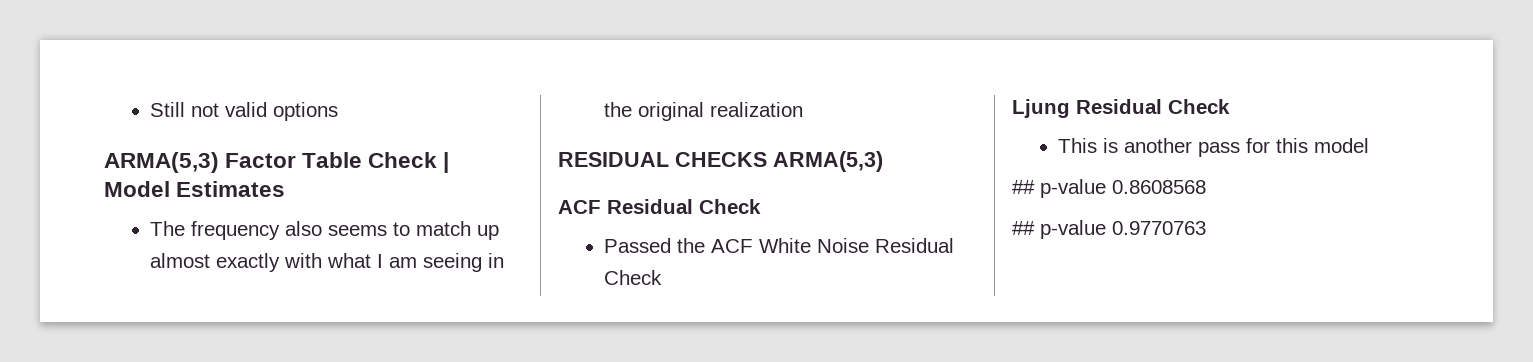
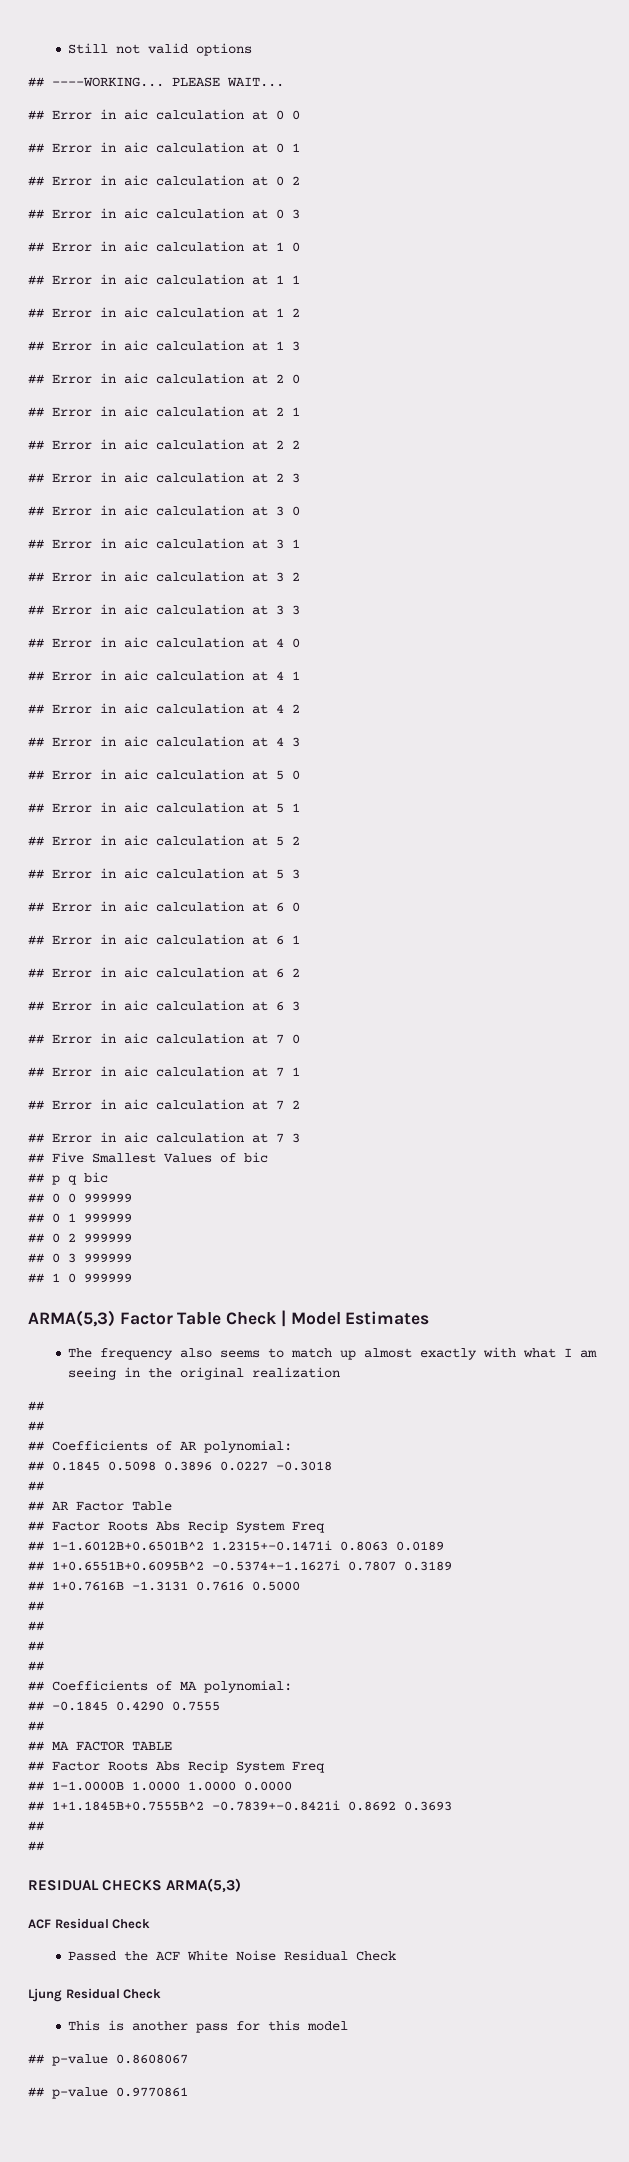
(338, 111) none -> [28,77,284,87] [28,109,300,120] [28,142,300,153] [28,175,300,186] [28,208,300,219] [28,241,300,252] [28,274,300,285] [28,307,300,318] [28,340,300,351] [28,373,300,384] [28,406,300,417] [28,439,300,450] [28,472,300,483] [28,505,300,516] [28,538,300,549] [28,571,300,582] [28,604,300,615] [28,637,300,648] [28,670,300,681] [28,703,300,714] [28,736,300,747] [28,769,300,780] [28,802,300,813] [28,835,300,846] [28,868,300,879] [28,901,300,912] [28,934,300,945] [28,967,300,978] [28,1000,300,1011] [28,1033,300,1044] [28,1066,300,1077] [28,1099,300,1110] [28,1132,300,1143] [28,1152,268,1163] [28,1172,108,1185] [28,1193,132,1203] [28,1213,132,1223] [28,1233,132,1243] [28,1253,132,1263] [28,1273,132,1283] // ## ----WORKING... PLEASE WAIT... // ## Error in aic calculation at 0 0 // ## Error in aic calculation at 0 1 // ## Error in aic calculation at 0 2 // ## Error in aic calculation at 0 3 // ## Error in aic calculation at 1 0 // ## Error in aic calculation at 1 1 // ## Error in aic calculation at 1 2 // ## Error in aic calculation at 1 3 // ## Error in aic calculation at 2 0 // ## Error in aic calculation at 2 1 // ## Error in aic calculation at 2 2 // ## Error in aic calculation at 2 3 // ## Error in aic calculation at 3 0 // ## Error in aic calculation at 3 1 // ## Error in aic calculation at 3 2 // ## Error in aic calculation at 3 3 // ## Error in aic calculation at 4 0 // ## Error in aic calculation at 4 1 // ## Error in aic calculation at 4 2 // ## Error in aic calculation at 4 3 // ## Error in aic calculation at 5 0 // ## Error in aic calculation at 5 1 // ## Error in aic calculation at 5 2 // ## Error in aic calculation at 5 3 // ## Error in aic calculation at 6 0 // ## Error in aic calculation at 6 1 // ## Error in aic calculation at 6 2 // ## Error in aic calculation at 6 3 // ## Error in aic calculation at 7 0 // ## Error in aic calculation at 7 1 // ## Error in aic calculation at 7 2 // ## Error in aic calculation at 7 3 // ## Five Smallest Values of bic // ## p q bic // ## 0 0 999999 // ## 0 1 999999 // ## 0 2 999999 // ## 0 3 999999 // ## 1 0 999999
(803, 109) none -> [28,1401,44,1411] [28,1421,44,1431] [28,1440,292,1453] [28,1461,332,1471] [28,1481,44,1491] [28,1501,172,1511] [28,1520,325,1533] [28,1540,444,1551] [28,1560,452,1571] [28,1581,300,1591] [28,1601,44,1611] [28,1621,44,1631] [28,1641,44,1651] [28,1661,44,1671] [28,1680,292,1693] [28,1701,220,1711] [28,1721,44,1731] [28,1741,172,1751] [28,1760,325,1773] [28,1781,292,1791] [28,1800,452,1811] [28,1821,44,1831] [28,1841,44,1851] // ## // ## // ## Coefficients of AR polynomial: // ## 0.1845 0.5098 0.3896 0.0227 -0.3018 // ## // ## AR Factor Table // ## Factor Roots Abs Recip System Freq // ## 1-1.6012B+0.6501B^2 1.2315+-0.1471i 0.8063 0.0189 // ## 1+0.6551B+0.6095B^2 -0.5374+-1.1627i 0.7807 0.3189 // ## 1+0.7616B -1.3131 0.7616 0.5000 // ## // ## // ## // ## // ## Coefficients of MA polynomial: // ## -0.1845 0.4290 0.7555 // ## // ## MA FACTOR TABLE // ## Factor Roots Abs Recip System Freq // ## 1-1.0000B 1.0000 1.0000 0.0000 // ## 1+1.1845B+0.7555B^2 -0.7839+-0.8421i 0.8692 0.3693 // ## // ##
[1112,180,1206,194] [1012,220,1206,239] 0.8608568 // ## p-value 0.9770763 -> [116,2054,188,2064] [28,2087,188,2099] 0.8608067 // ## p-value 0.9770861

